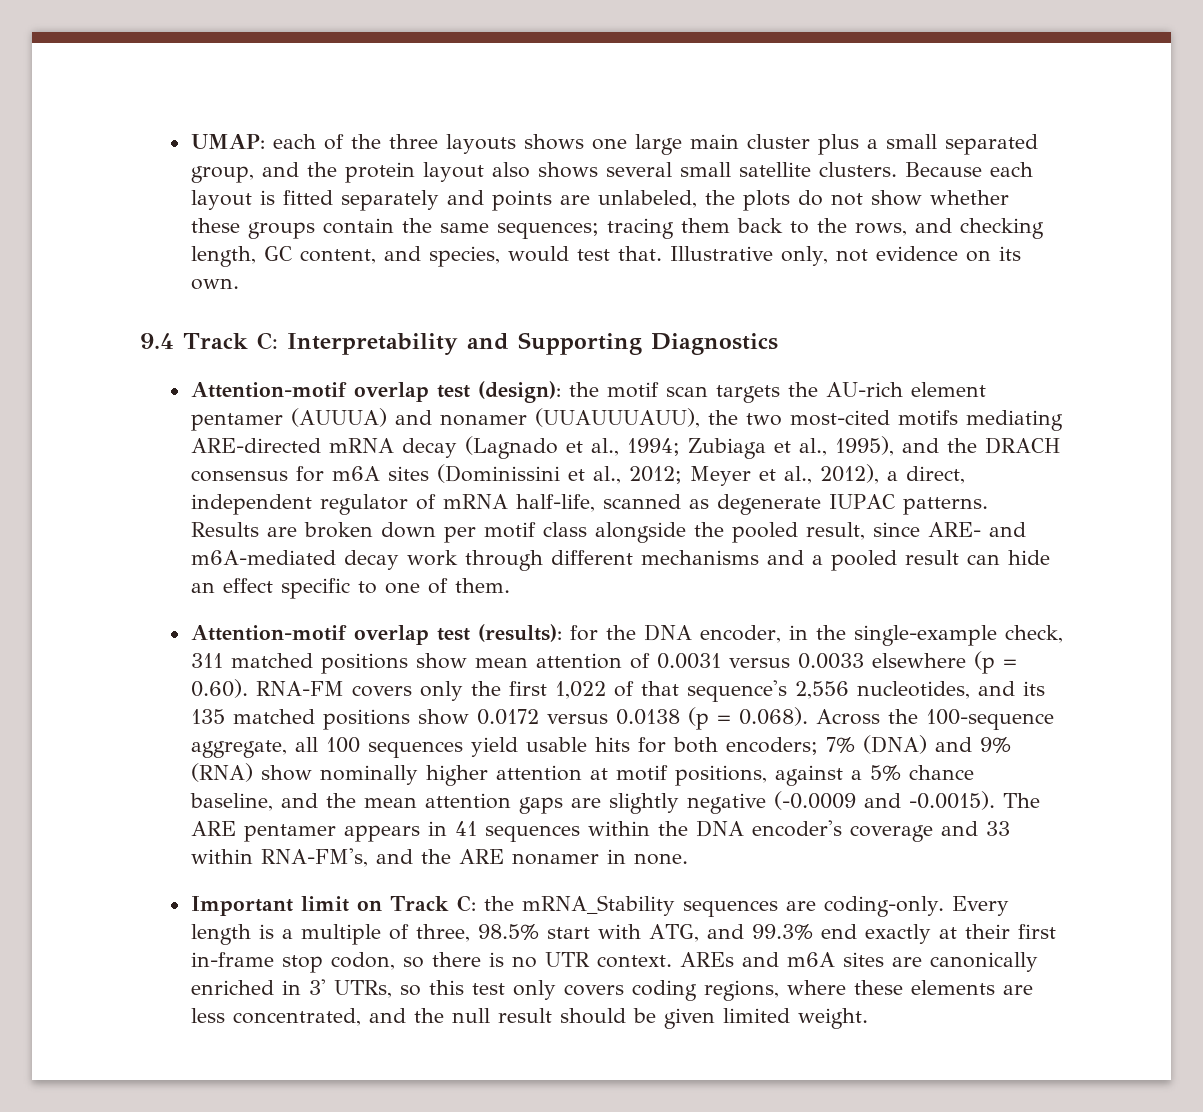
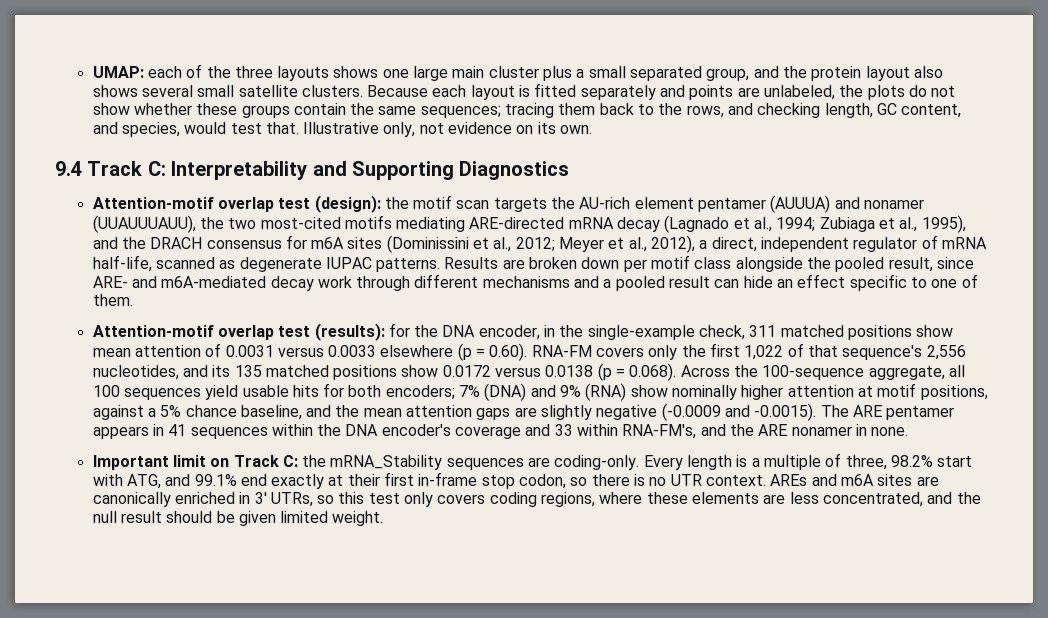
[477,924,539,940] 98.5% -> [890,455,933,467] 98.2%
[751,924,813,940] 99.3% -> [194,474,237,486] 99.1%

